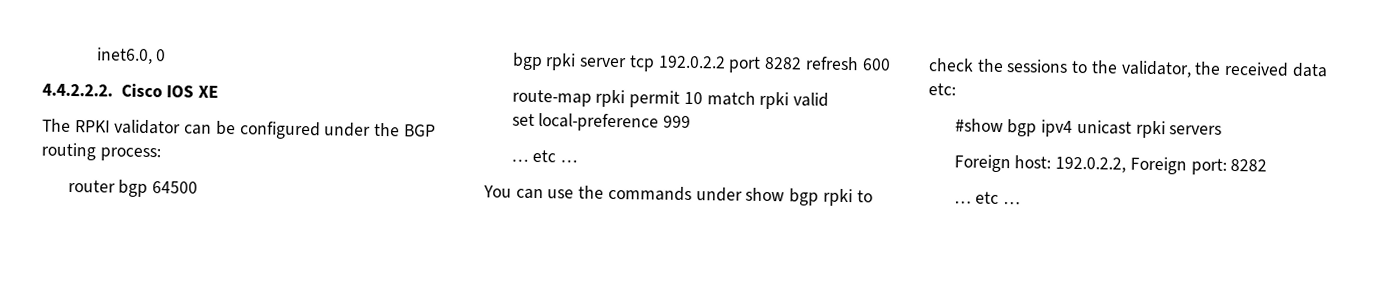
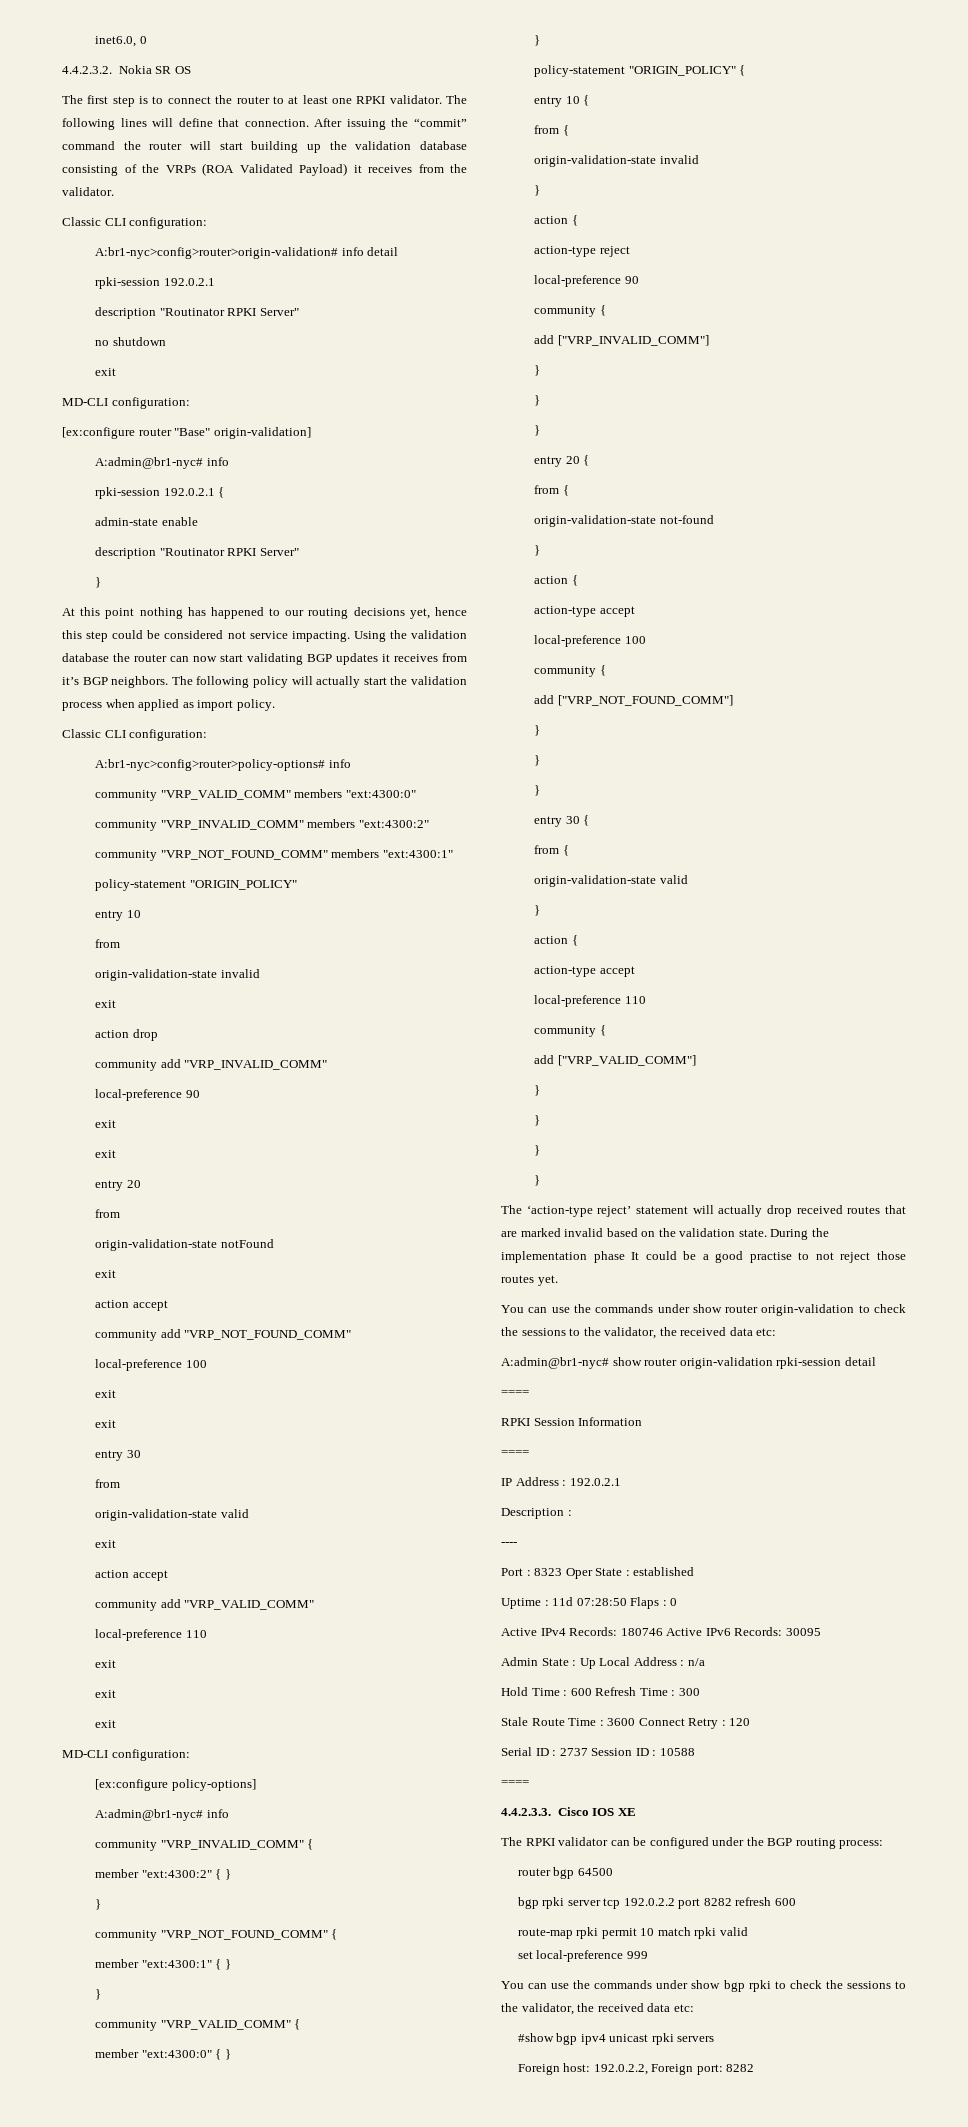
[42,83,113,97] 4.4.2.2.2. -> [62,65,191,74] [62,95,467,107] [62,118,467,130] [62,141,468,153] [62,163,467,176] [62,187,114,196] [62,217,208,229] [95,247,399,259] [95,277,215,289] [95,307,299,319] [95,337,166,346] [95,368,117,376] [62,397,190,409] [62,427,311,439] [95,457,229,469] [95,487,225,499] [95,517,198,526] [95,547,299,559] [95,577,102,588] [62,607,468,619] [62,630,467,642] [62,653,467,665] [62,676,467,688] [62,699,275,711] [62,729,208,741] [95,759,351,771] [95,789,416,801] [95,819,429,831] [95,849,453,861] [95,879,297,891] [95,910,141,921] [95,939,121,948] [95,969,260,981] [95,1000,117,1008] [95,1029,158,1041] [95,1059,328,1071] [95,1089,200,1101] [95,1120,117,1128] [95,1150,117,1158] [95,1180,141,1191] [95,1209,121,1218] [95,1239,274,1251] [95,1270,117,1278] [95,1300,168,1311] [95,1329,352,1341] [95,1359,207,1371] [95,1390,117,1398] [95,1420,117,1428] [95,1450,141,1461] [95,1479,121,1488] [95,1509,249,1521] [95,1540,117,1548] [95,1570,168,1581] [95,1599,315,1611] [95,1629,207,1641] [95,1660,117,1668] [95,1690,117,1698] [95,1720,117,1728] [62,1749,190,1761] [95,1779,256,1791] [95,1809,229,1821] [95,1839,314,1851] [95,1869,231,1880] [95,1899,102,1910] [95,1929,338,1941] [95,1959,231,1970] [95,1989,102,2000] [95,2019,301,2031] [95,2049,231,2060] [534,35,541,46] [534,65,746,77] [534,95,590,107] [534,125,569,136] [534,155,699,167] [534,185,541,196] [534,215,578,226] [534,246,630,257] [534,275,639,287] [534,305,606,317] [534,335,709,346] [534,365,541,376] [534,395,541,406] [534,425,541,436] [534,455,590,467] [534,485,569,496] [534,515,714,527] [534,545,541,556] [534,575,578,586] [534,606,635,617] [534,635,646,647] [534,665,606,677] [534,695,733,706] [534,725,541,736] [534,755,541,766] [534,785,541,796] [534,815,590,827] [534,845,569,856] [534,875,688,887] [534,905,541,916] [534,935,578,946] [534,966,635,977] [534,995,646,1007] [534,1025,606,1037] [534,1055,696,1066] [534,1085,541,1096] [534,1115,541,1126] [534,1145,541,1156] [534,1175,541,1186] [501,1205,906,1217] [501,1228,829,1240] [501,1251,906,1263] [501,1275,558,1286] [501,1304,906,1316] [501,1327,777,1339] [501,1357,876,1369] [501,1390,529,1396] [501,1417,643,1426] [501,1450,529,1456] [501,1477,621,1486] [501,1508,572,1519] [501,1542,517,1546] [501,1567,695,1579] [501,1597,678,1609] [501,1627,821,1636] [501,1657,705,1669] [501,1687,700,1696] [501,1717,751,1729] [501,1747,695,1756] [501,1780,529,1786] [501,1808,551,1816] 4.4.2.3.2. Nokia SR OS // The first step is to connect the router to at least one RPKI validator. The following lines will define that connection. After issuing the “commit” command the router will start building up the validation database consisting of the VRPs (ROA Validated Payload) it receives from the validator. // Classic CLI configuration: // A:br1-nyc>config>router>origin-validation# info detail // rpki-session 192.0.2.1 // description "Routinator RPKI Server" // no shutdown // exit // MD-CLI configuration: // [ex:configure router "Base" origin-validation] // A:admin@br1-nyc# info // rpki-session 192.0.2.1 { // admin-state enable // description "Routinator RPKI Server" // } // At this point nothing has happened to our routing decisions yet, hence this step could be considered not service impacting. Using the validation database the router can now start validating BGP updates it receives from it’s BGP neighbors. The following policy will actually start the validation process when applied as import policy. // Classic CLI configuration: // A:br1-nyc>config>router>policy-options# info // community "VRP_VALID_COMM" members "ext:4300:0" // community "VRP_INVALID_COMM" members "ext:4300:2" // community "VRP_NOT_FOUND_COMM" members "ext:4300:1" // policy-statement "ORIGIN_POLICY" // entry 10 // from // origin-validation-state invalid // exit // action drop // community add "VRP_INVALID_COMM" // local-preference 90 // exit // exit // entry 20 // from // origin-validation-state notFound // exit // action accept // community add "VRP_NOT_FOUND_COMM" // local-preference 100 // exit // exit // entry 30 // from // origin-validation-state valid // exit // action accept // community add "VRP_VALID_COMM" // local-preference 110 // exit // exit // exit // MD-CLI configuration: // [ex:configure policy-options] // A:admin@br1-nyc# info // community "VRP_INVALID_COMM" { // member "ext:4300:2" { } // } // community "VRP_NOT_FOUND_COMM" { // member "ext:4300:1" { } // } // community "VRP_VALID_COMM" { // member "ext:4300:0" { } // } // policy-statement "ORIGIN_POLICY" { // entry 10 { // from { // origin-validation-state invalid // } // action { // action-type reject // local-preference 90 // community { // add ["VRP_INVALID_COMM"] // } // } // } // entry 20 { // from { // origin-validation-state not-found // } // action { // action-type accept // local-preference 100 // community { // add ["VRP_NOT_FOUND_COMM"] // } // } // } // entry 30 { // from { // origin-validation-state valid // } // action { // action-type accept // local-preference 110 // community { // add ["VRP_VALID_COMM"] // } // } // } // } // The ‘action-type reject’ statement will actually drop received routes that are marked invalid based on the validation state. During the implementation phase It could be a good practise to not reject those routes yet. // You can use the commands under show router origin-validation to check the sessions to the validator, the received data etc: // A:admin@br1-nyc# show router origin-validation rpki-session detail // ==== // RPKI Session Information // ==== // IP Address : 192.0.2.1 // Description : // ---- // Port : 8323 Oper State : established // Uptime : 11d 07:28:50 Flaps : 0 // Active IPv4 Records: 180746 Active IPv6 Records: 30095 // Admin State : Up Local Address : n/a // Hold Time : 600 Refresh Time : 300 // Stale Route Time : 3600 Connect Retry : 120 // Serial ID : 2737 Session ID : 10588 // ==== // 4.4.2.3.3.
[510,149,579,163] // … etc … -> (648, 1955) none
[953,191,1022,205] // … etc … -> (755, 2068) none

